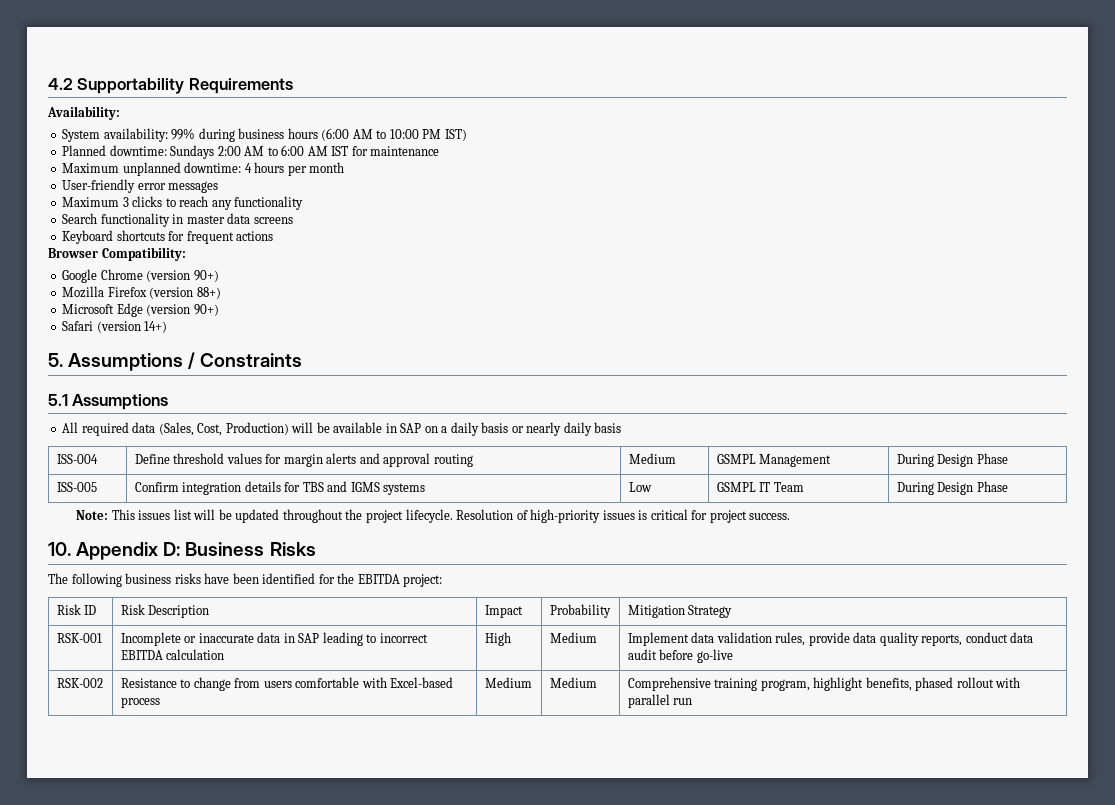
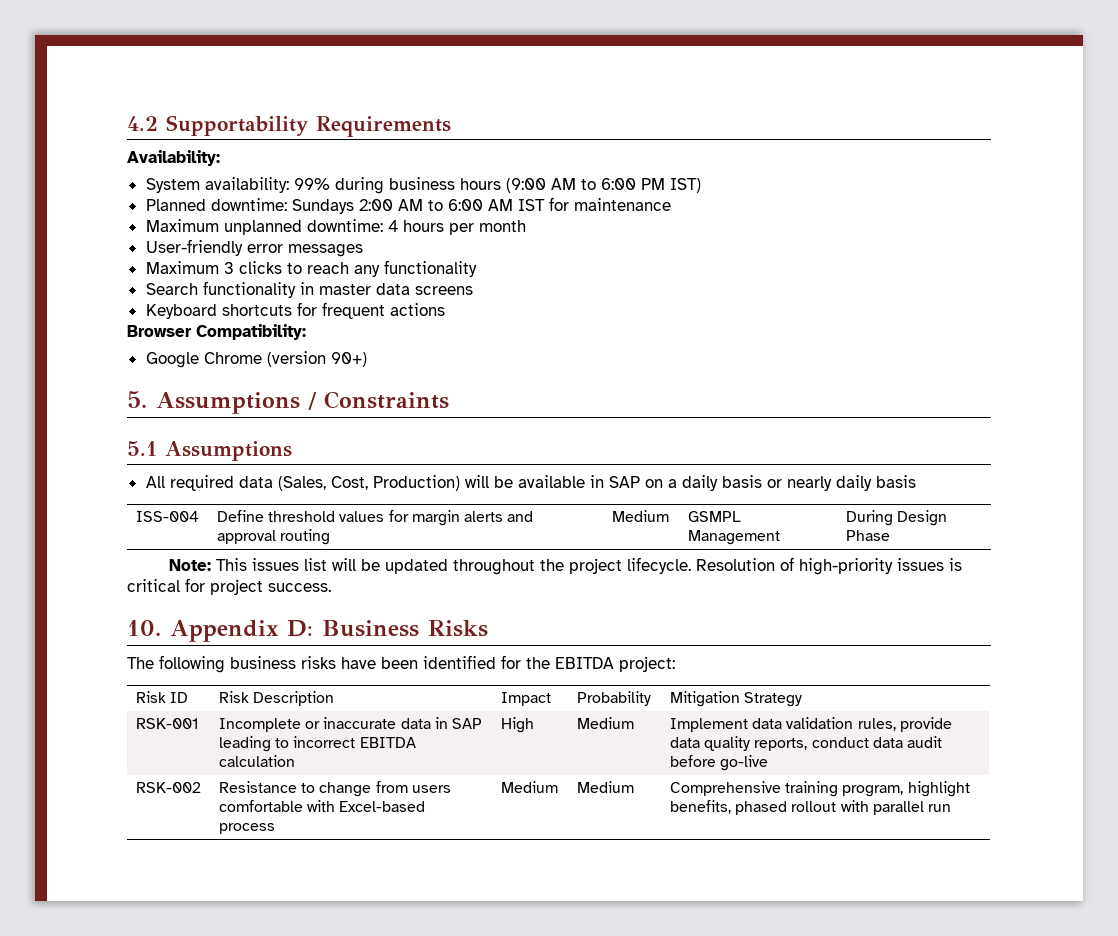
[321,128,419,141] (6:00 AM to 10:00 -> [505,178,636,193] (9:00 AM to 6:00
[62,286,221,299] [62,303,219,317] [62,321,168,333] // Mozilla Firefox (version 88+) // Microsoft Edge (version 90+) // Safari (version 14+) -> (367, 359) none
[56,482,97,492] [134,481,426,495] [628,482,652,492] [716,482,804,492] [896,481,1008,495] // ISS-005 | Confirm integration details for TBS and IGMS systems | Low | GSMPL IT Team | During Design Phase -> (890, 535) none

